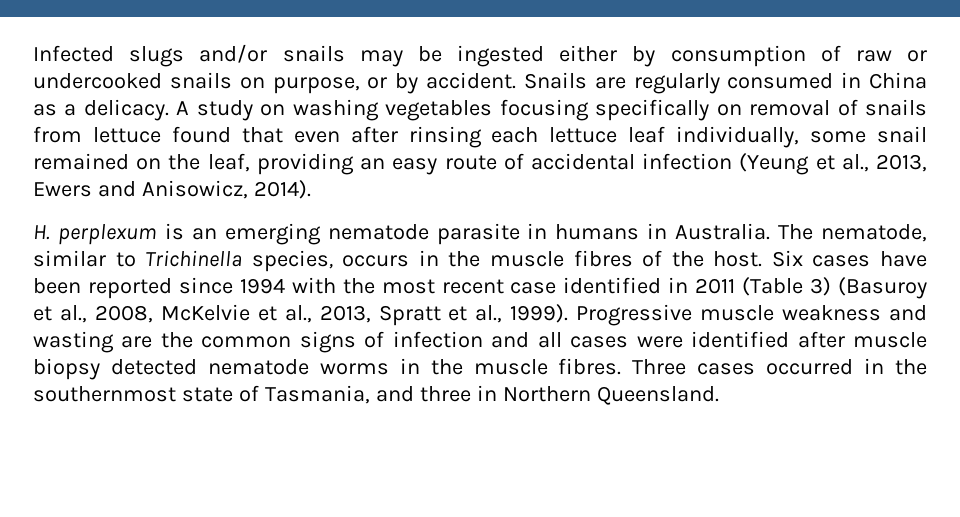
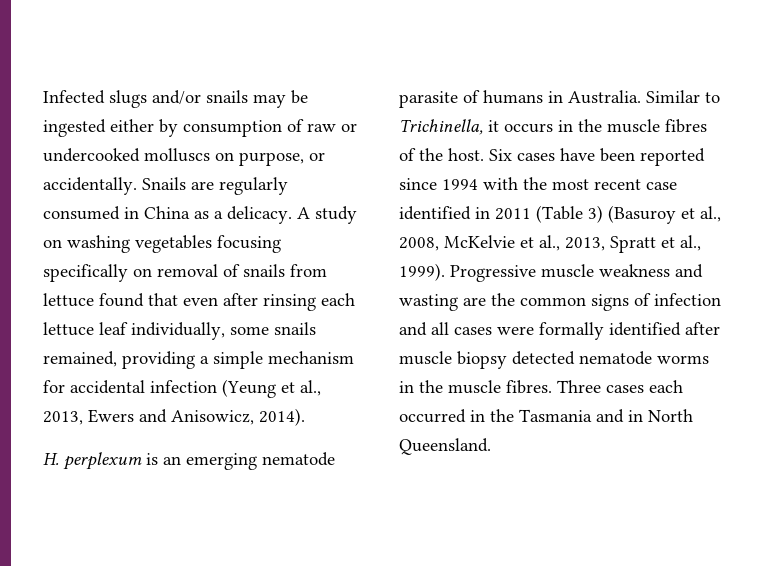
[169,72,232,89] snails -> [144,148,210,162] molluscs
[395,72,516,94] by accident. -> [43,177,137,195] accidentally.
[876,126,927,143] [33,153,524,175] snail remained on the leaf, providing an easy route of -> [274,322,316,335] [43,351,354,369] [43,380,65,393] snails remained, providing a simple mechanism for
[527,223,548,239] in -> [463,90,480,103] of
[778,224,927,242] [33,250,333,272] The nematode, similar to Trichinella species, -> [646,90,720,103] [399,119,499,135] Similar to Trichinella, it
(683, 342) none -> [539,322,604,340] formally
(756, 369) none -> [649,380,683,393] each
[33,385,591,404] southernmost state of Tasmania, and three in Northern -> [519,409,693,423] Tasmania and in North

